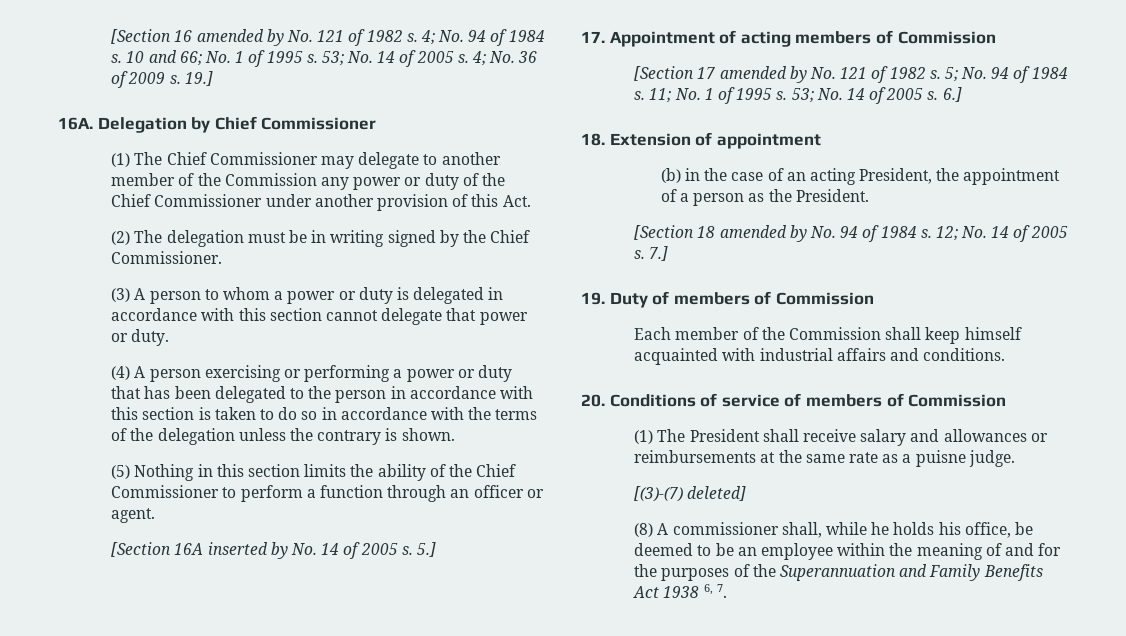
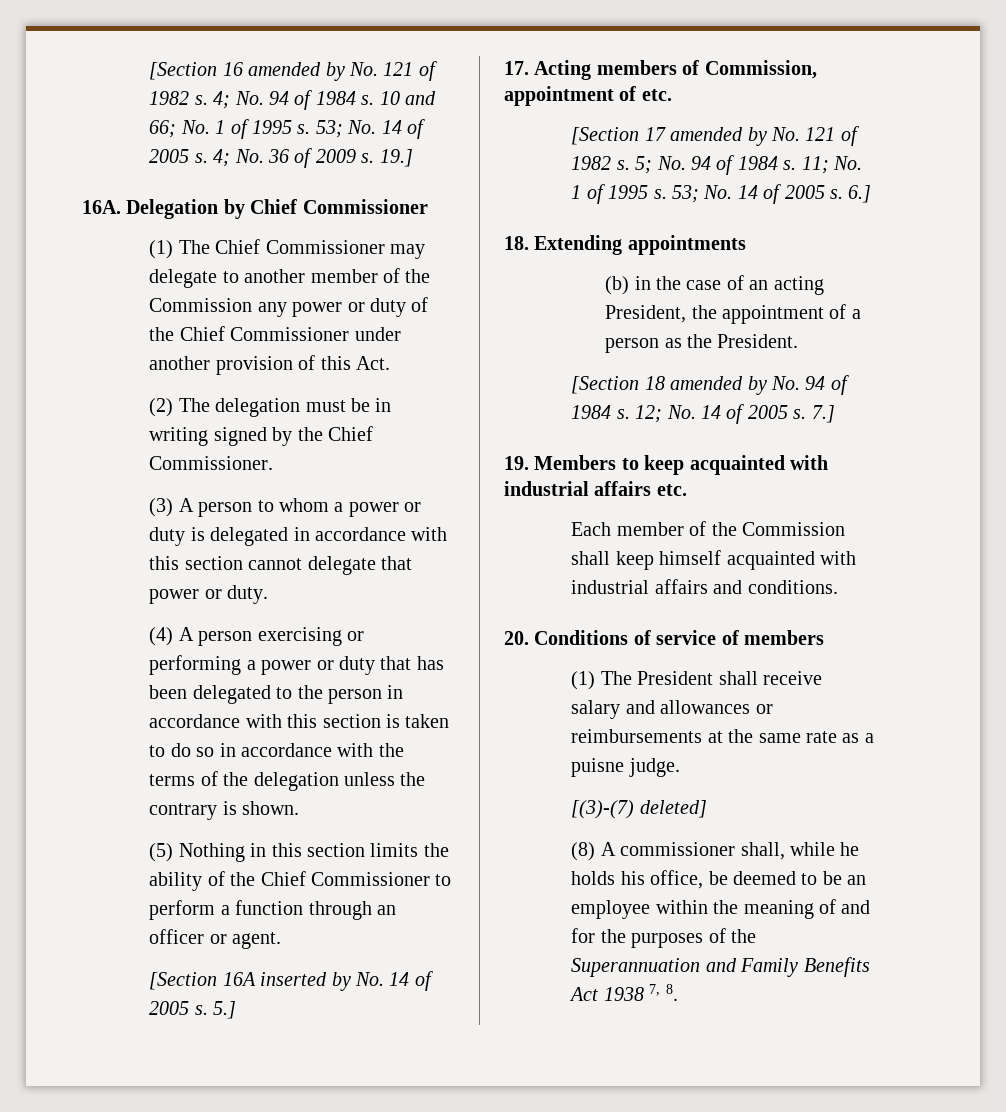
[609,30,996,47] Appointment of acting members of Commission -> [534,60,817,80] [504,86,672,106] Acting members of Commission, appointment of etc.
[609,132,821,149] Extension of appointment -> [534,235,746,255] Extending appointments
[609,291,874,308] Duty of members of Commission -> [534,455,828,475] [504,481,687,496] Members to keep acquainted with industrial affairs etc.
[886,393,1007,407] of Commission -> (824, 637) none
[703,584,727,598] 6, 7. -> [649,984,678,1001] 7, 8.

